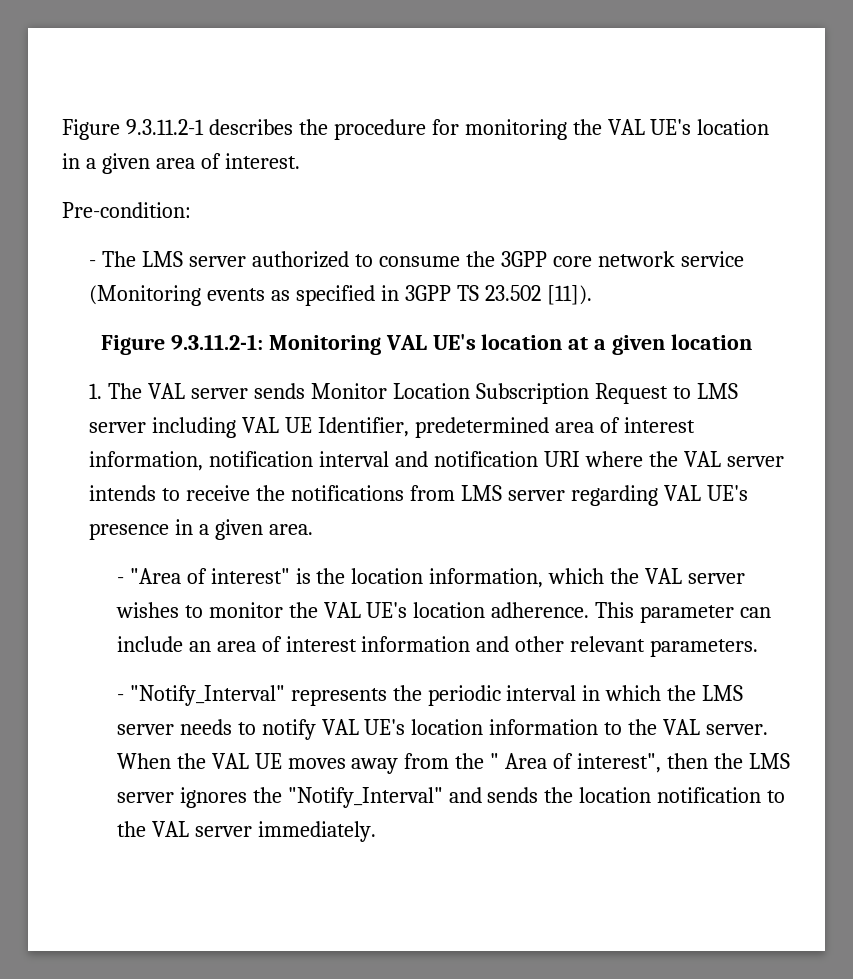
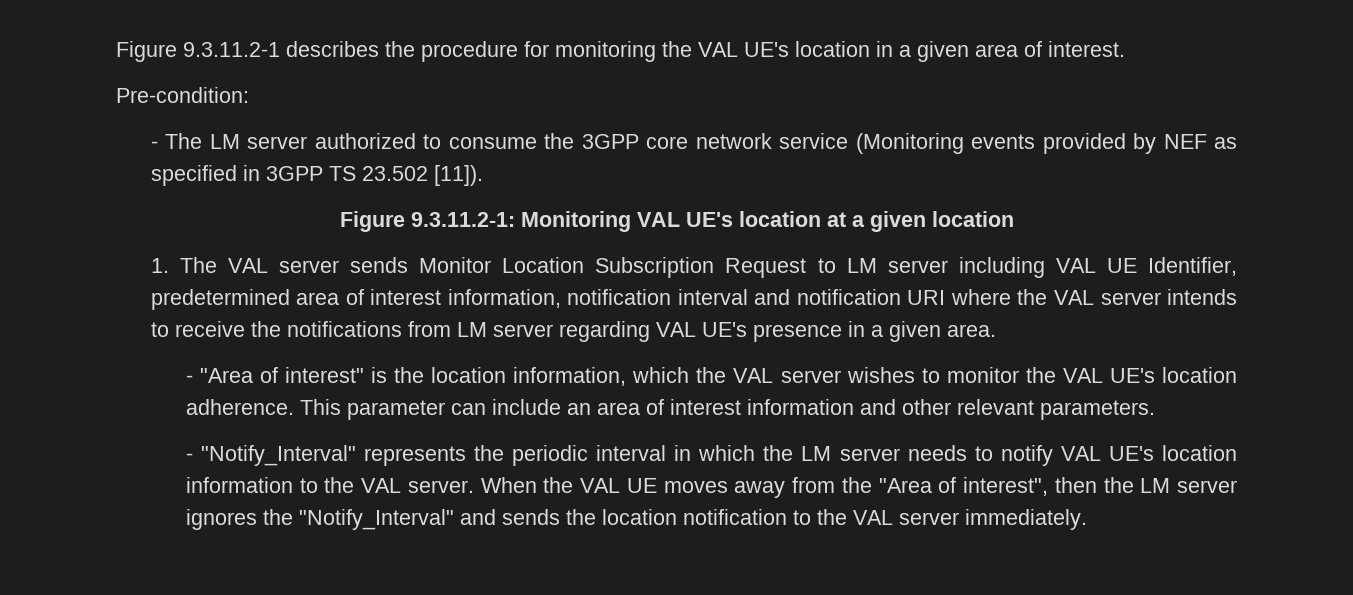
[142,251,184,267] LMS -> [209,134,240,149] LM
(266, 294) none -> [1042,133,1207,154] provided by NEF
[696,383,738,399] LMS -> [846,258,877,273] LM
[461,485,503,501] LMS -> [456,322,487,337] LM
[702,685,744,701] LMS -> [801,446,832,461] LM
[490,753,548,769] " Area -> [878,478,932,493] "Area
[748,753,790,769] LMS -> [1140,478,1171,493] LM

